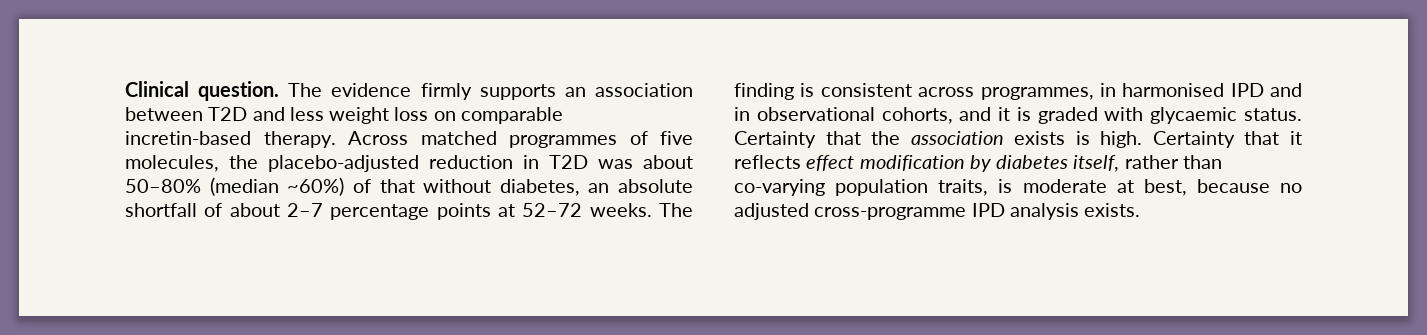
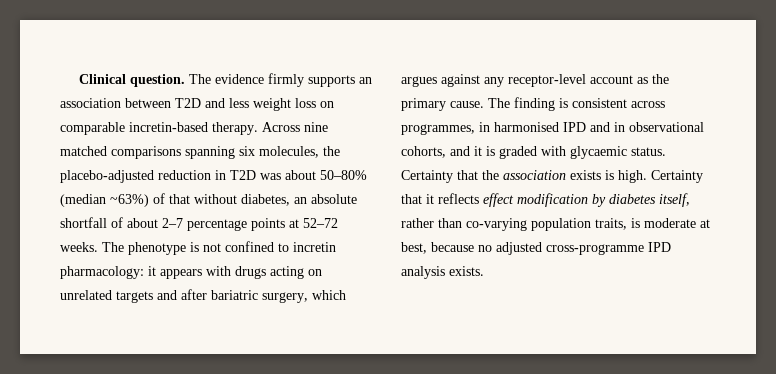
[420,131,693,148] matched programmes of five -> [304,122,328,132] [60,146,255,159] nine matched comparisons spanning six
[287,177,345,196] ~60%) -> [110,194,149,207] ~63%)
(693, 210) none -> [128,241,336,255] [60,266,322,279] [60,289,346,303] [401,74,669,87] [401,98,510,111] phenotype is not confined to incretin pharmacology: it appears with drugs acting on unrelated targets and after bariatric surgery, which argues against any receptor-level account as the primary cause. The

